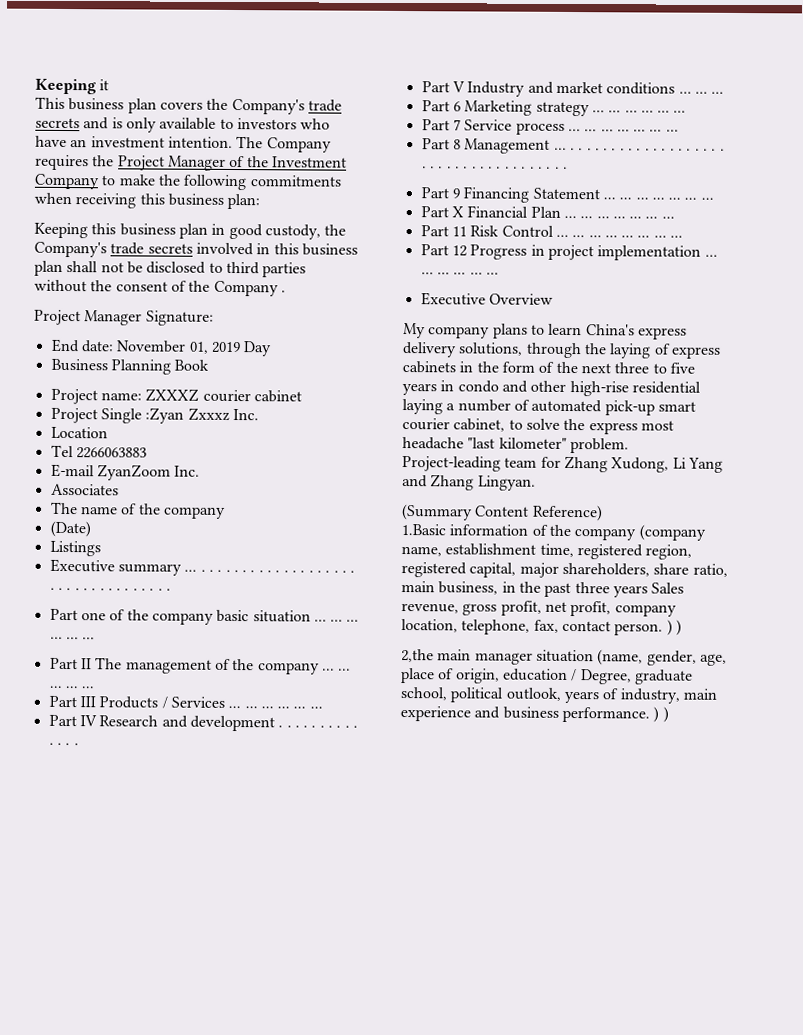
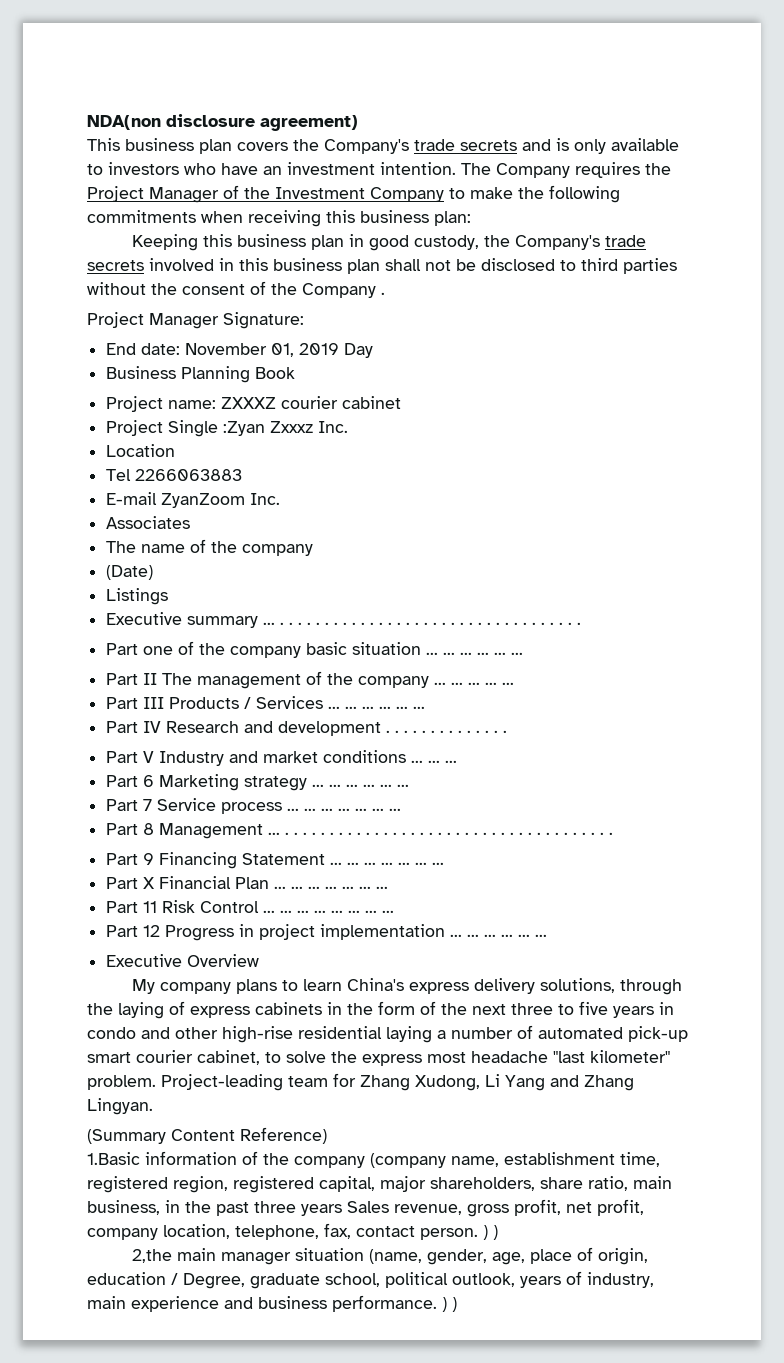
[35,78,110,95] Keeping it -> [87,114,358,131] NDA(non disclosure agreement)

